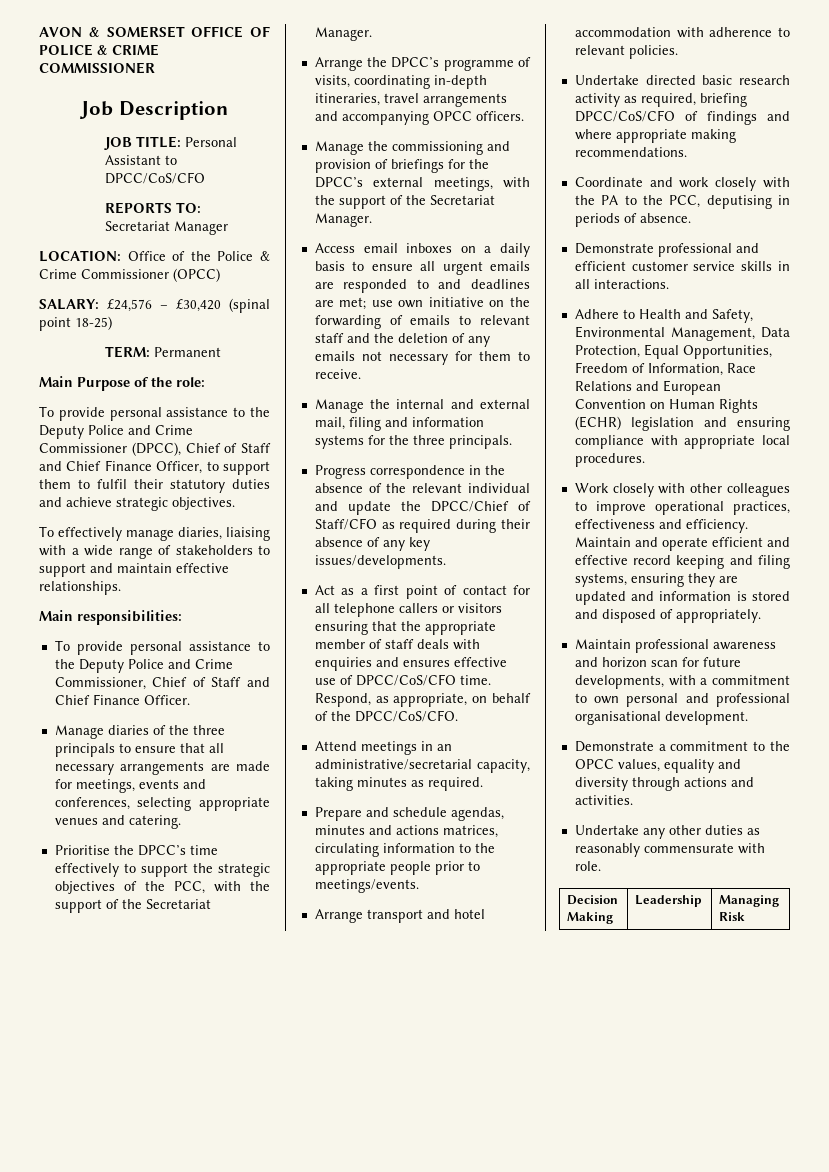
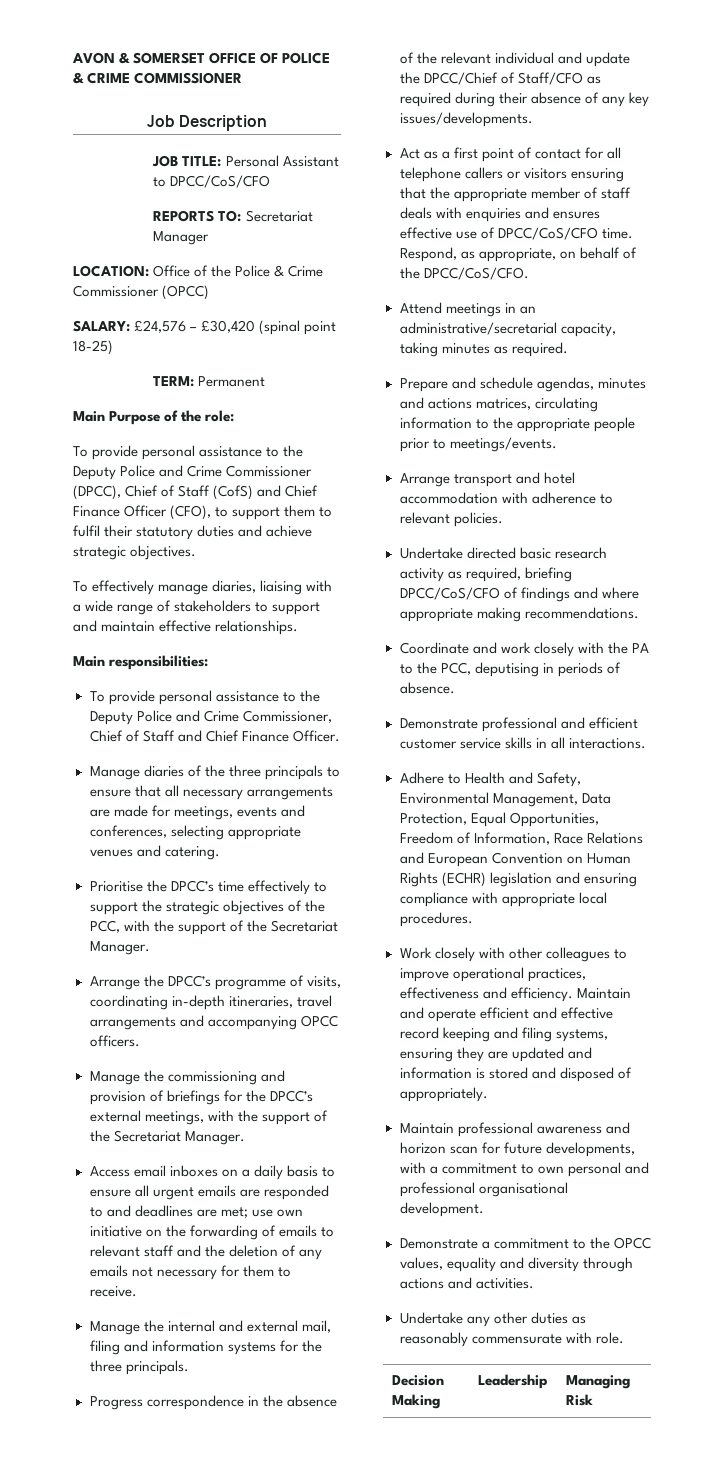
[39,460,203,474] and Chief Finance Officer, -> [213,485,319,500] [73,505,212,520] (CofS) and Chief Finance Officer (CFO),

